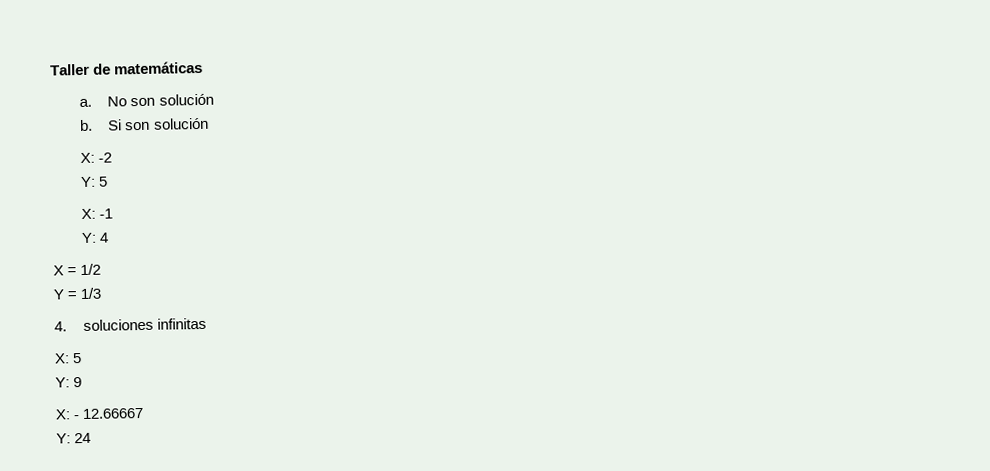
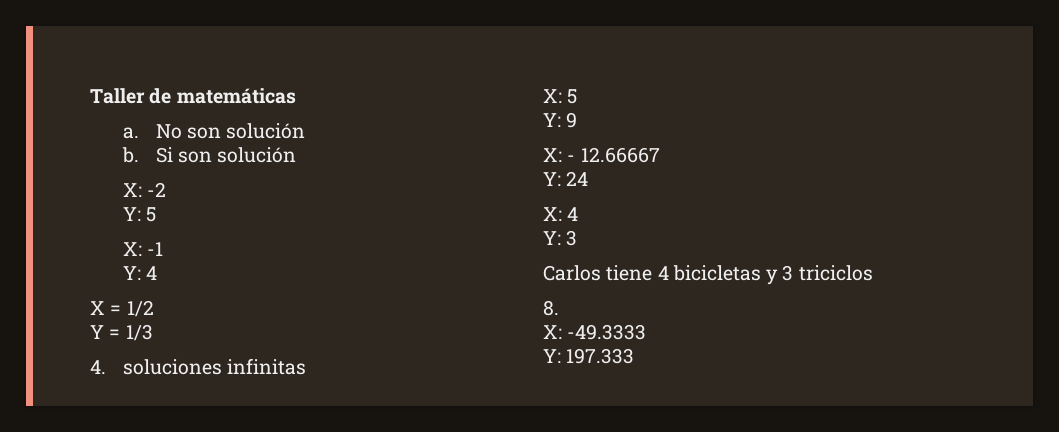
(92, 438) none -> [543,207,579,221] [543,230,578,246] [543,265,873,285] [543,300,559,316] [543,324,647,340] [543,348,635,364] // X: 4 // Y: 3 // Carlos tiene 4 bicicletas y 3 triciclos // 8. // X: -49.3333 // Y: 197.333

